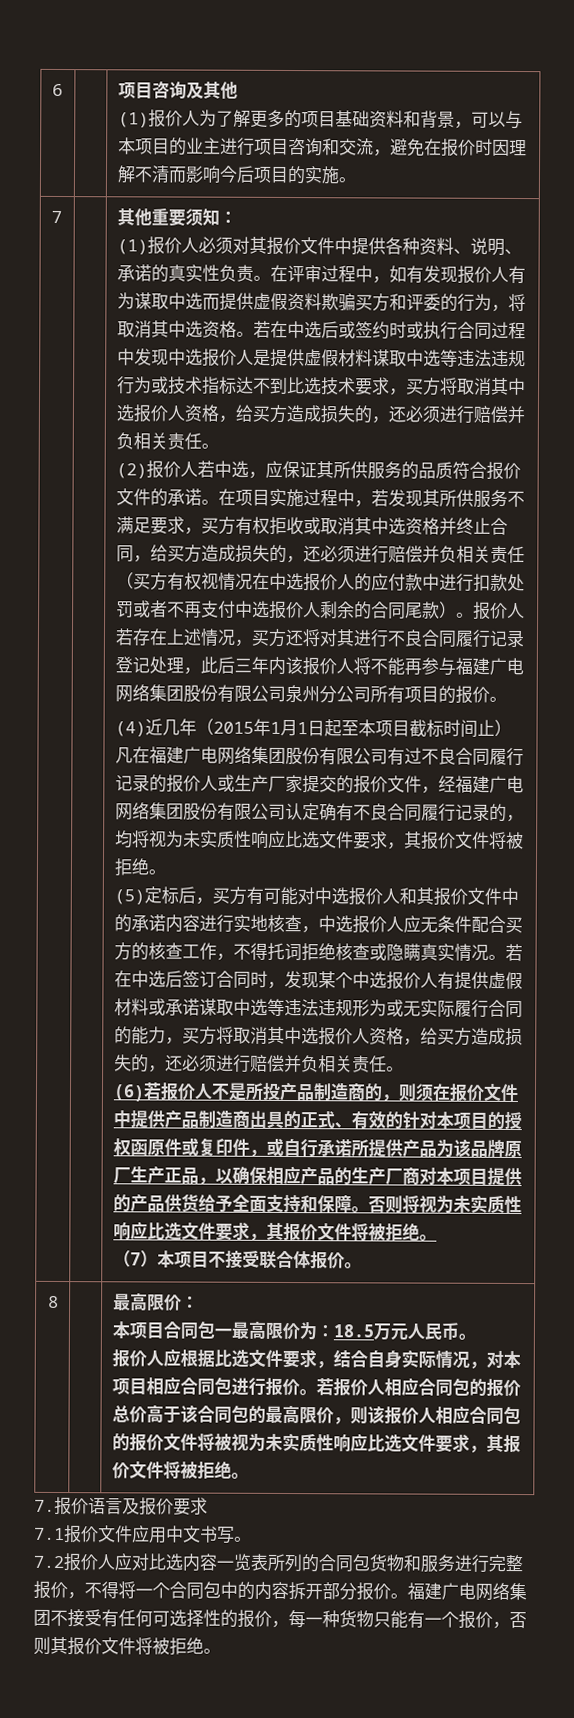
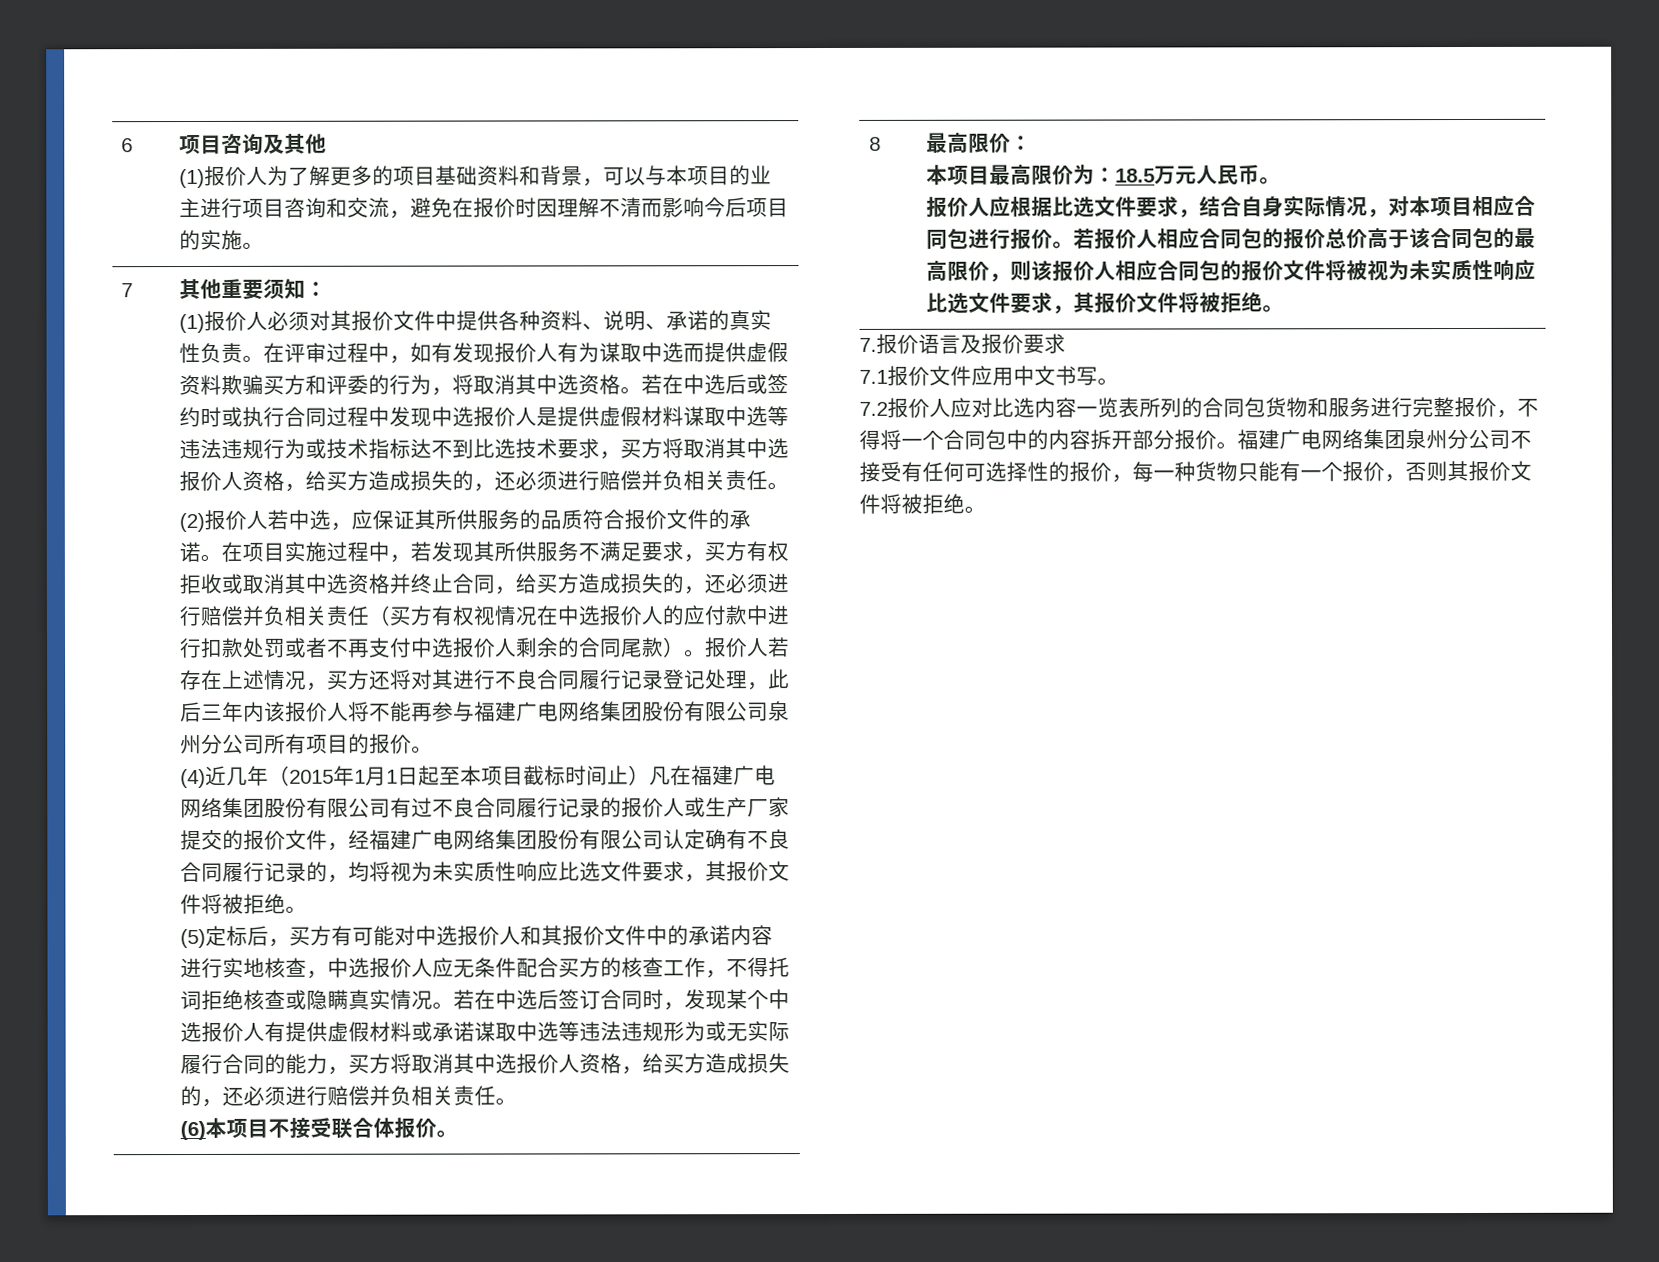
[142,1081,519,1102] [112,1109,522,1130] [112,1137,522,1158] [112,1165,522,1186] [112,1193,522,1214] [112,1221,437,1242] [112,1250,158,1268] 若报价人不是所投产品制造商的，则须在报价文件中提供产品制造商出具的正式、有效的针对本项目的授权函原件或复印件，或自行承诺所提供产品为该品牌原厂生产正品，以确保相应产品的生产厂商对本项目提供的产品供货给予全面支持和保障。否则将视为未实质性响应比选文件要求，其报价文件将被拒绝。 // （7） -> (207, 1130) none
[162,1320,232,1340] 合同包一 -> (991, 175) none
(51, 1617) none -> [1405,428,1511,450] 泉州分公司

